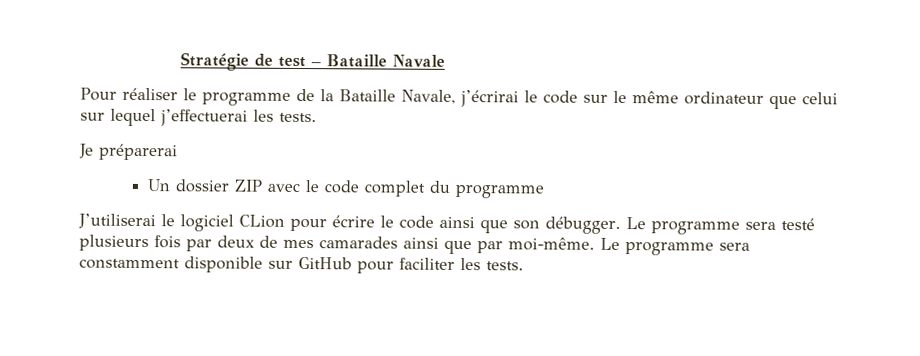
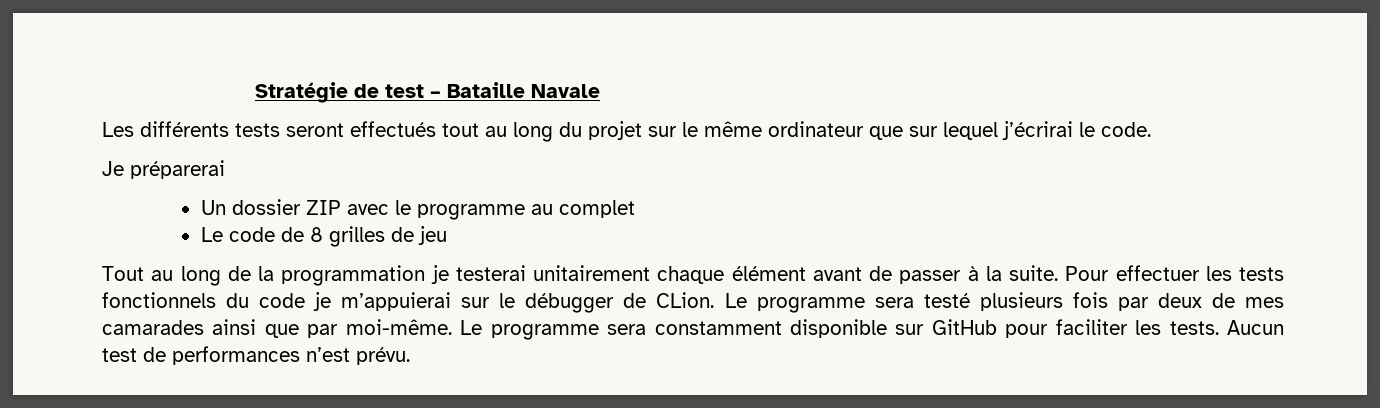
[80,87,578,108] Pour réaliser le programme de la Bataille Navale, j’écrirai le code -> [102,121,642,142] Les différents tests seront effectués tout au long du projet
[802,92,838,105] celui -> (903, 133) none
[160,109,317,127] j’effectuerai les tests. -> [1002,121,1151,140] j’écrirai le code.
[324,180,545,199] [78,213,621,235] code complet du programme // J’utiliserai le logiciel CLion pour écrire le code ainsi que son débugger. -> [416,200,635,220] [200,226,447,247] [102,265,1284,286] [102,292,715,313] programme au complet // Le code de 8 grilles de jeu // Tout au long de la programmation je testerai unitairement chaque élément avant de passer à la suite. Pour effectuer les tests fonctionnels du code je m’appuierai sur le débugger de CLion.
(524, 266) none -> [1227,320,1284,335] [102,346,410,365] Aucun test de performances n’est prévu.

